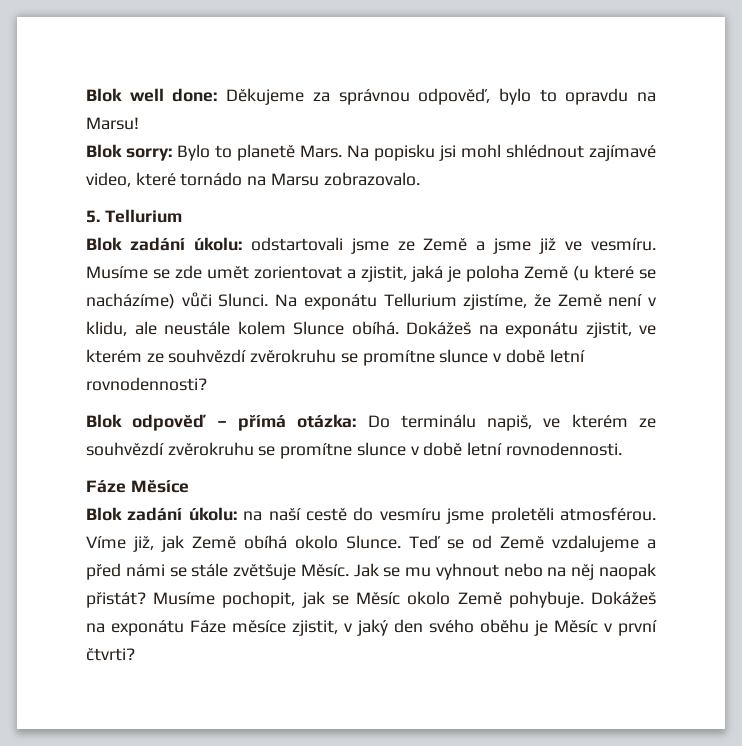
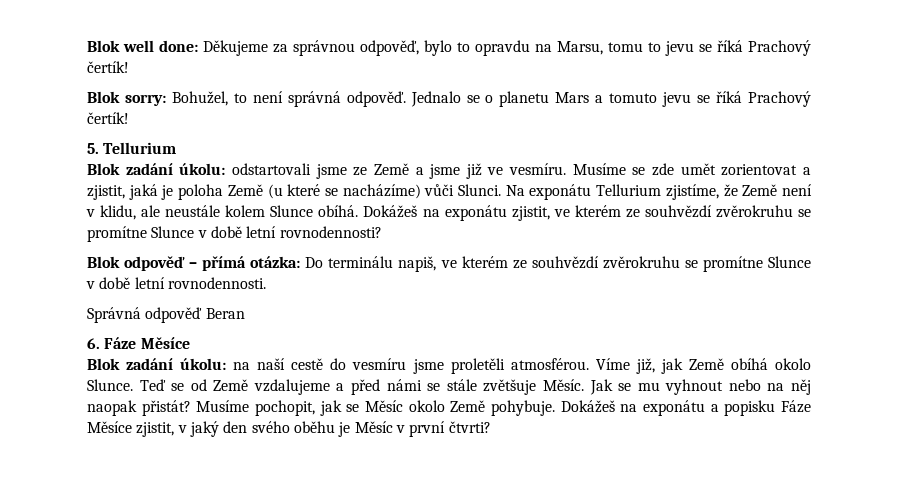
[86,117,139,130] [86,144,656,161] [86,172,420,187] Marsu! // Blok sorry: Bylo to planetě Mars. Na popisku jsi mohl shlédnout zajímavé video, které tornádo na Marsu zobrazovalo. -> [557,40,811,56] [87,61,129,73] [87,91,812,107] [87,112,129,124] Marsu, tomu to jevu se říká Prachový čertík! // Blok sorry: Bohužel, to není správná odpověď. Jednalo se o planetu Mars a tomuto jevu se říká Prachový čertík!
[439,349,489,363] slunce -> [151,226,195,238] Slunce
[356,442,406,456] slunce -> [768,256,812,268] Slunce
(622, 449) none -> [87,307,245,323] [87,338,100,349] Správná odpověď Beran // 6.
[190,620,286,633] Fáze měsíce -> [710,400,811,416] [87,421,132,433] a popisku Fáze Měsíce

